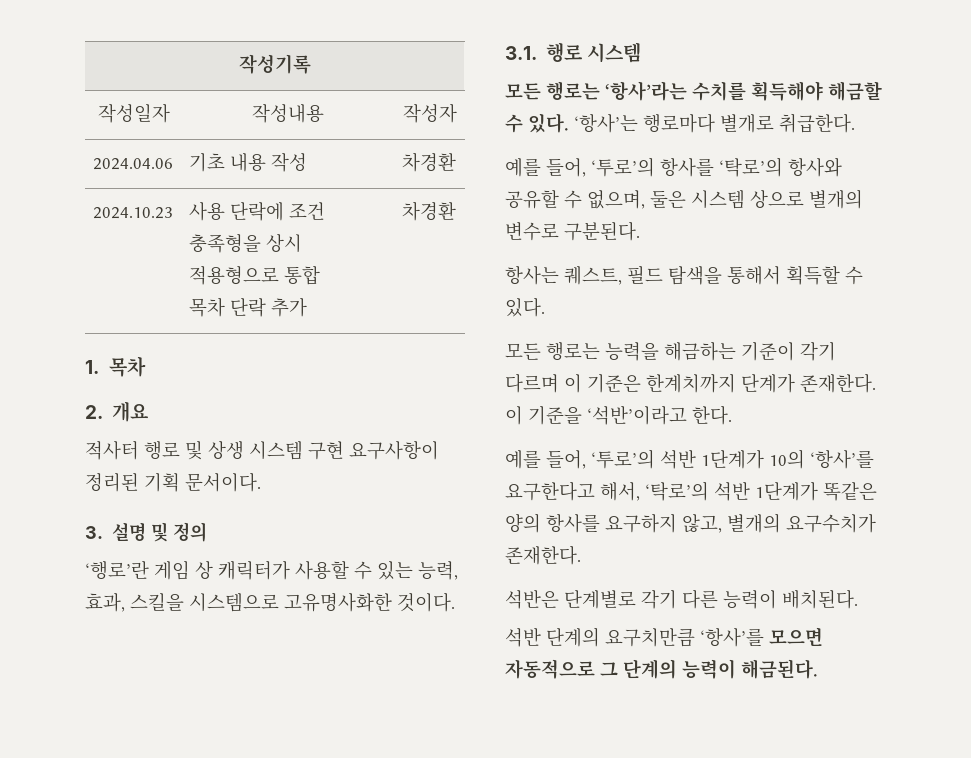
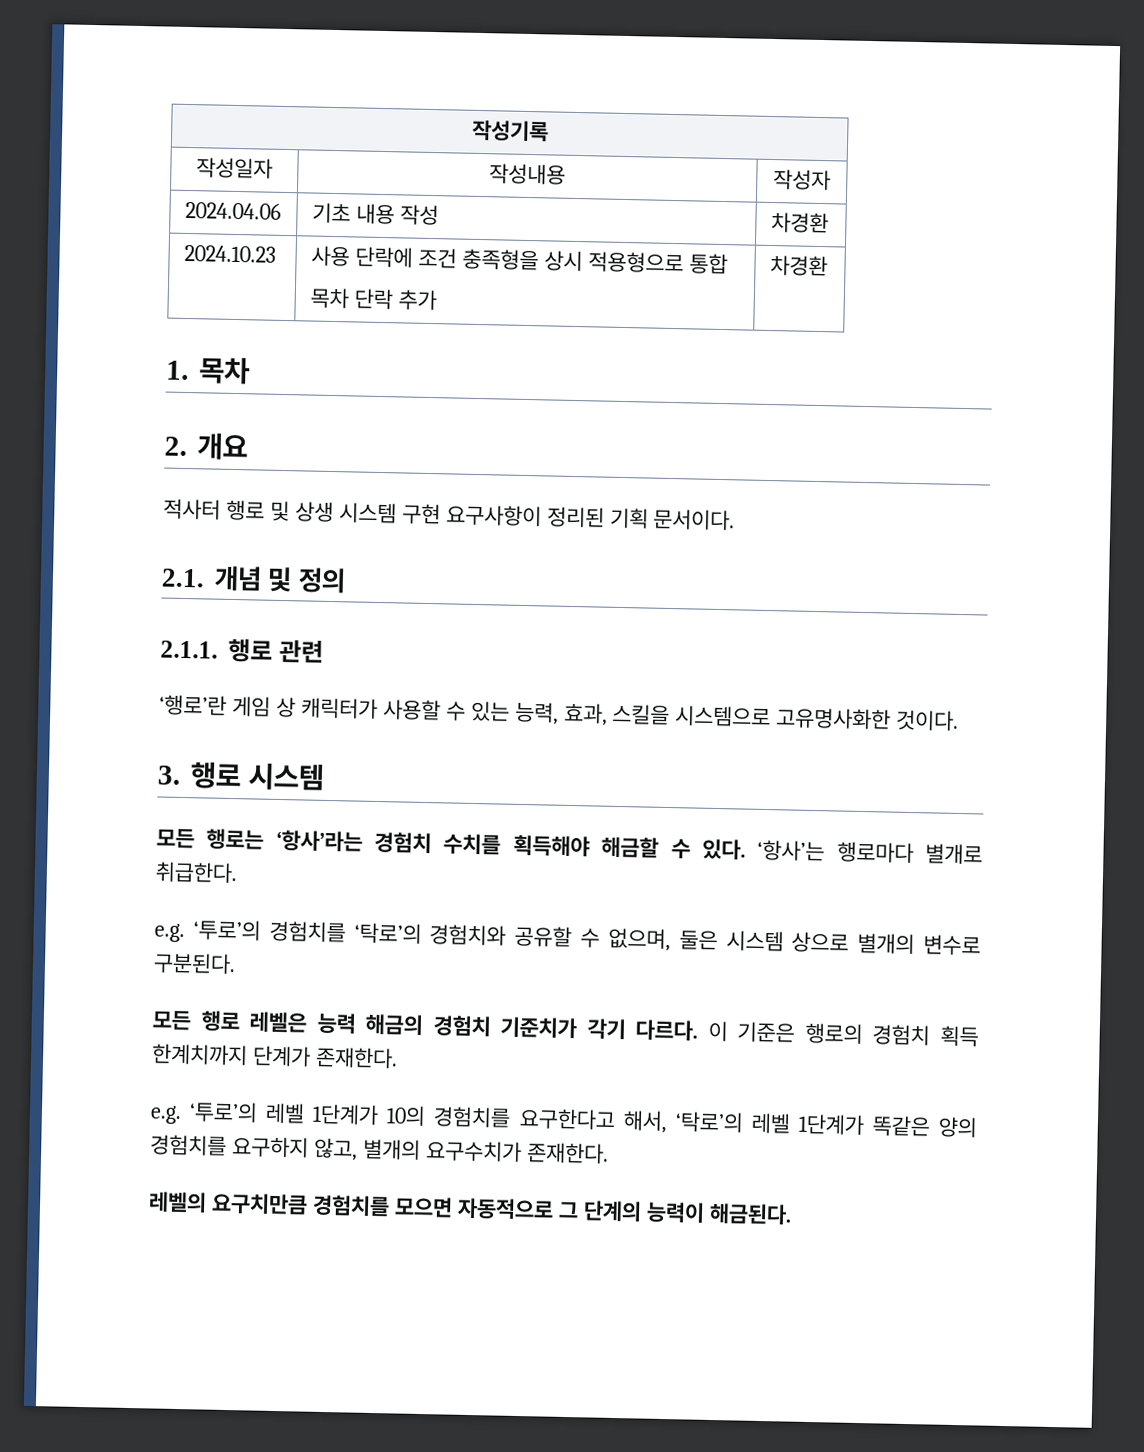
[85,522,147,541] 3. 설명 -> [161,565,262,592] 2.1. 개념
(207, 532) none -> [160,638,324,663] // 2.1.1. 행로 관련
[505,46,537,60] 3.1. -> [157,765,181,785] 3.
(687, 91) none -> [374,831,433,854] 경험치
[505,157,842,177] 예를 들어, ‘투로’의 항사를 ‘탁로’의 항사와 -> [154,919,507,946] e.g. ‘투로’의 경험치를 ‘탁로’의 경험치와
[505,265,863,285] [505,297,545,317] [505,342,836,361] [505,373,876,393] [505,405,732,425] [505,449,696,469] 항사는 퀘스트, 필드 탐색을 통해서 획득할 수 있다. // 모든 행로는 능력을 해금하는 기준이 각기 다르며 이 기준은 한계치까지 단계가 존재한다. 이 기준을 ‘석반’이라고 한다. // 예를 들어, ‘투로’의 석반 -> [152,1010,980,1047] [151,1043,398,1069] [150,1101,306,1125] 모든 행로 레벨은 능력 해금의 경험치 기준치가 각기 다르다. 이 기준은 행로의 경험치 획득 한계치까지 단계가 존재한다. // e.g. ‘투로’의 레벨
[810,450,874,469] ‘항사’를 -> [433,1106,512,1128] 경험치를
[714,482,750,501] 석반 -> [750,1112,791,1134] 레벨
[546,514,600,533] 항사를 -> [150,1134,227,1156] 경험치를
[505,589,858,609] [505,627,764,647] 석반은 단계별로 각기 다른 능력이 배치된다. // 석반 단계의 요구치만큼 ‘항사’를 -> [148,1191,390,1217] 레벨의 요구치만큼 경험치를

